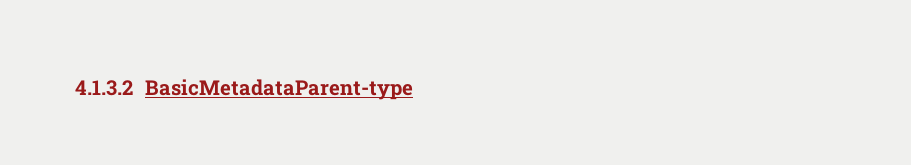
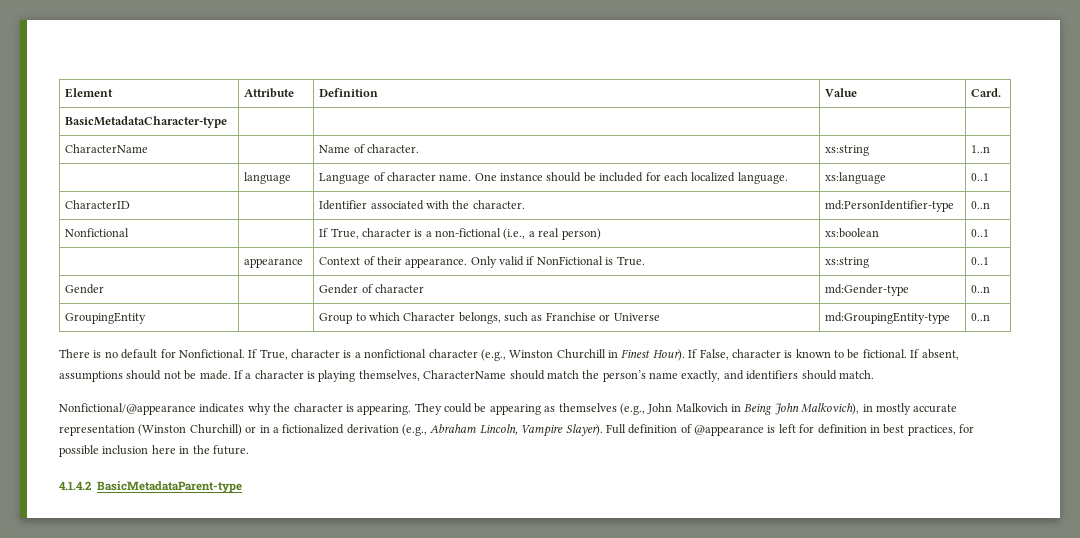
[75,80,133,96] 4.1.3.2 -> [65,88,114,98] [244,88,295,98] [319,88,379,97] [825,88,858,97] [971,88,1002,97] [65,116,228,128] [65,144,149,153] [319,144,419,153] [825,145,870,156] [971,145,991,153] [244,172,292,184] [319,172,788,184] [825,172,887,184] [971,173,990,181] [65,200,131,209] [319,200,525,210] [825,200,955,212] [971,201,991,209] [65,228,130,237] [319,228,601,240] [825,228,880,238] [971,229,990,237] [244,258,304,268] [319,256,645,268] [825,257,870,268] [971,257,990,265] [65,284,105,294] [319,284,424,294] [825,284,910,296] [971,285,991,293] [65,312,147,324] [319,312,660,324] [825,312,951,324] [971,313,991,321] [59,349,959,361] [59,370,874,382] [59,403,958,415] [59,424,974,437] [59,445,249,457] [59,481,91,490] Element | Attribute | Definition | Value | Card. // BasicMetadataCharacter-type | | | | // CharacterName | | Name of character. | xs:string | 1..n // | language | Language of character name. One instance should be included for each localized language. | xs:language | 0..1 // CharacterID | | Identifier associated with the character. | md:PersonIdentifier-type | 0..n // Nonfictional | | If True, character is a non-fictional (i.e., a real person) | xs:boolean | 0..1 // | appearance | Context of their appearance. Only valid if NonFictional is True. | xs:string | 0..1 // Gender | | Gender of character | md:Gender-type | 0..n // GroupingEntity | | Group to which Character belongs, such as Franchise or Universe | md:GroupingEntity-type | 0..n // There is no default for Nonfictional. If True, character is a nonfictional character (e.g., Winston Churchill in Finest Hour). If False, character is known to be fictional. If absent, assumptions should not be made. If a character is playing themselves, CharacterName should match the person’s name exactly, and identifiers should match. // Nonfictional/@appearance indicates why the character is appearing. They could be appearing as themselves (e.g., John Malkovich in Being John Malkovich), in mostly accurate representation (Winston Churchill) or in a fictionalized derivation (e.g., Abraham Lincoln, Vampire Slayer). Full definition of @appearance is left for definition in best practices, for possible inclusion here in the future. // 4.1.4.2

